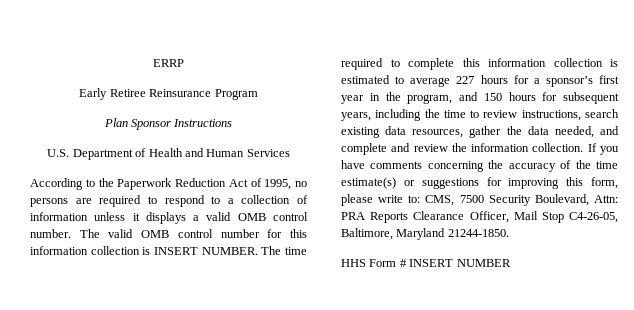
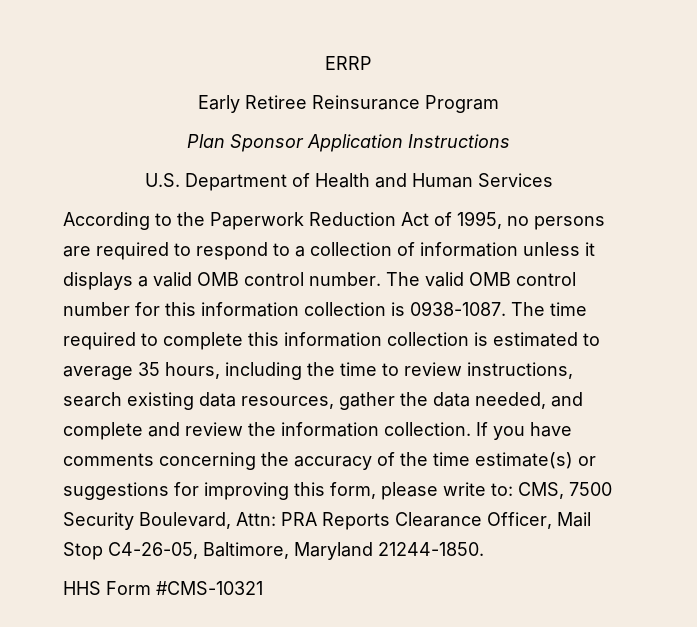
(171, 124) none -> [307,134,403,152] Application
[154,247,258,255] INSERT NUMBER. -> [410,301,506,316] 0938-1087.
[456,75,619,87] [341,92,619,104] [341,112,371,121] 227 hours for a sponsor’s first year in the program, and 150 hours for subsequent years, -> [138,362,220,379] 35 hours,
[399,259,511,267] # INSERT NUMBER -> [156,581,263,595] #CMS-10321

